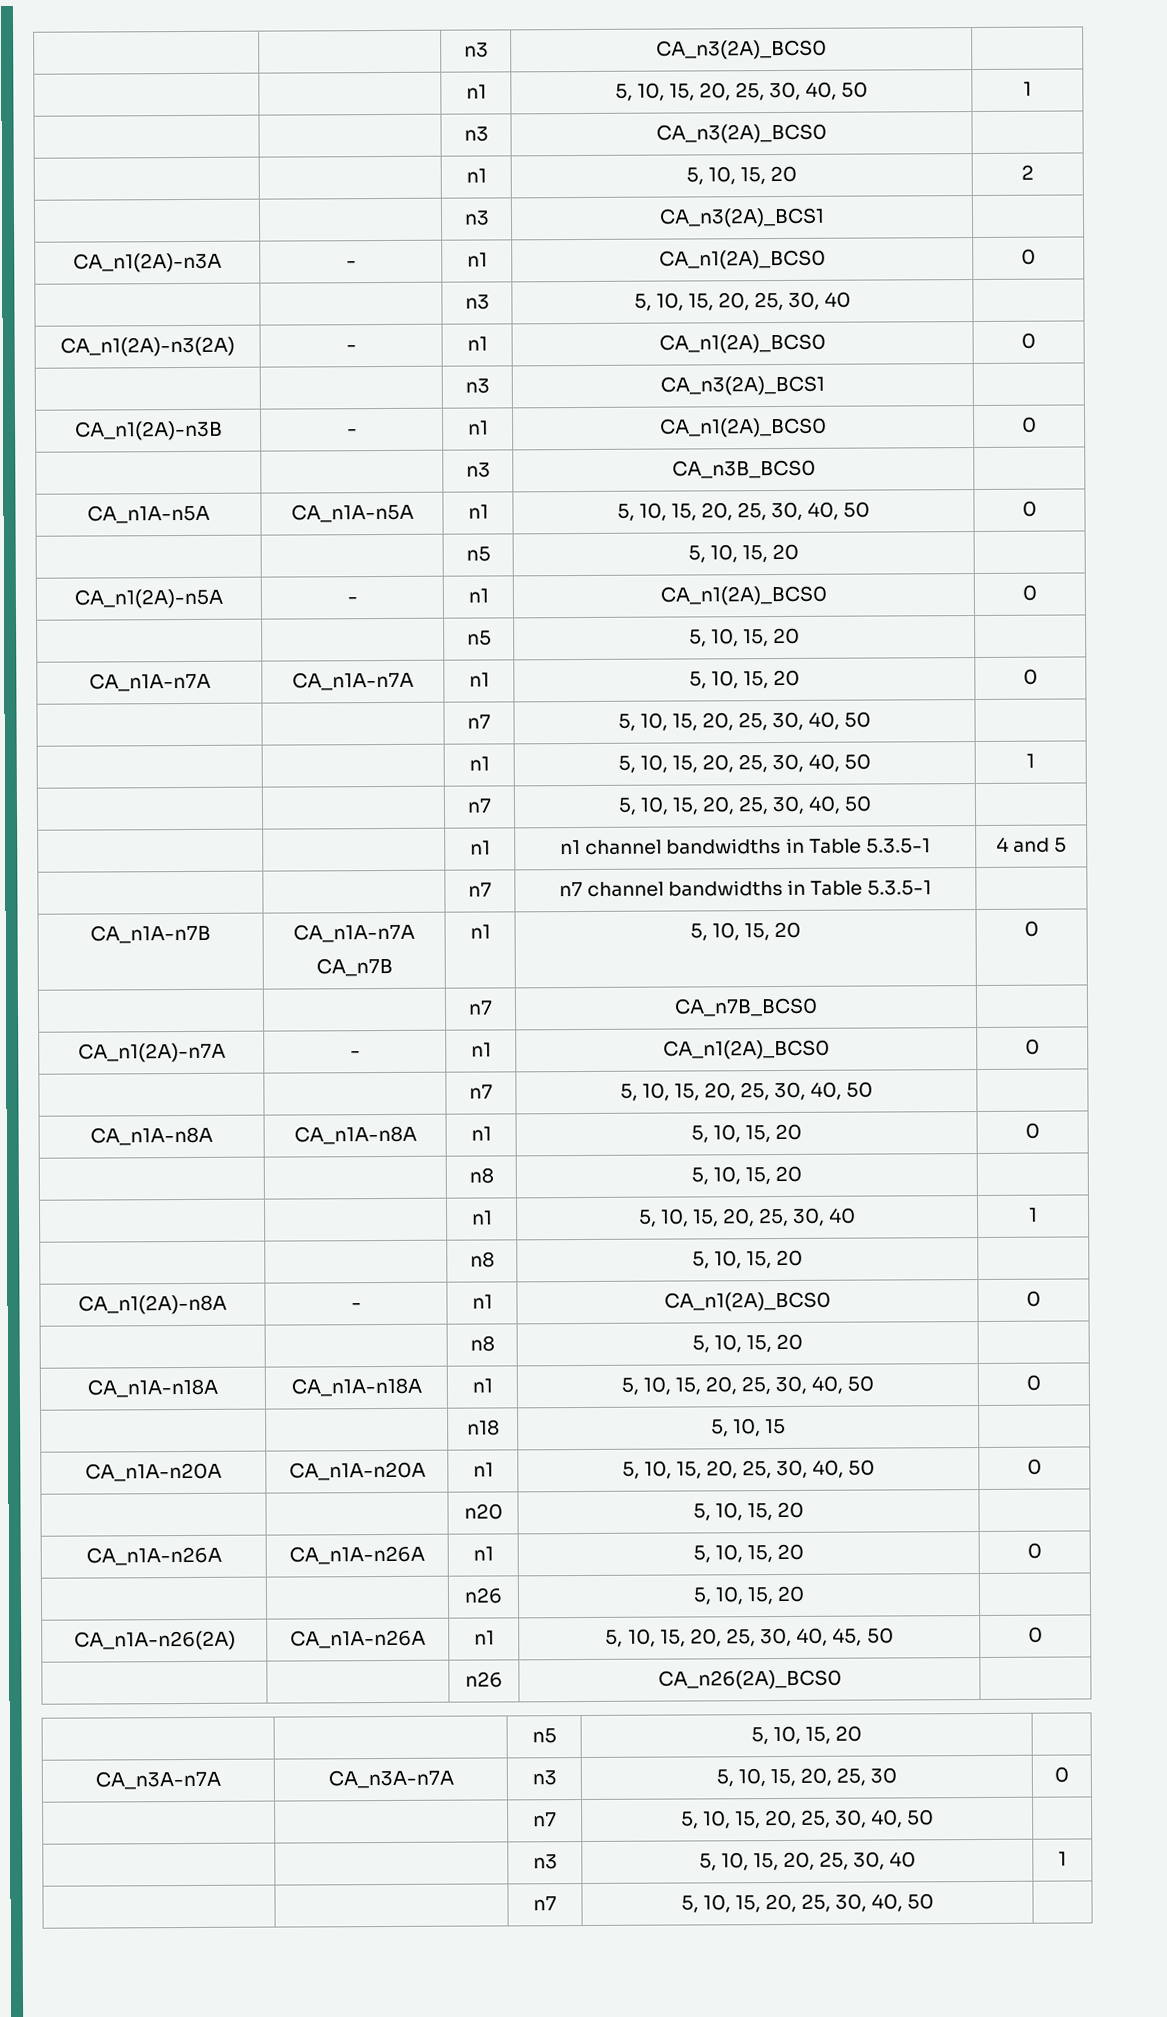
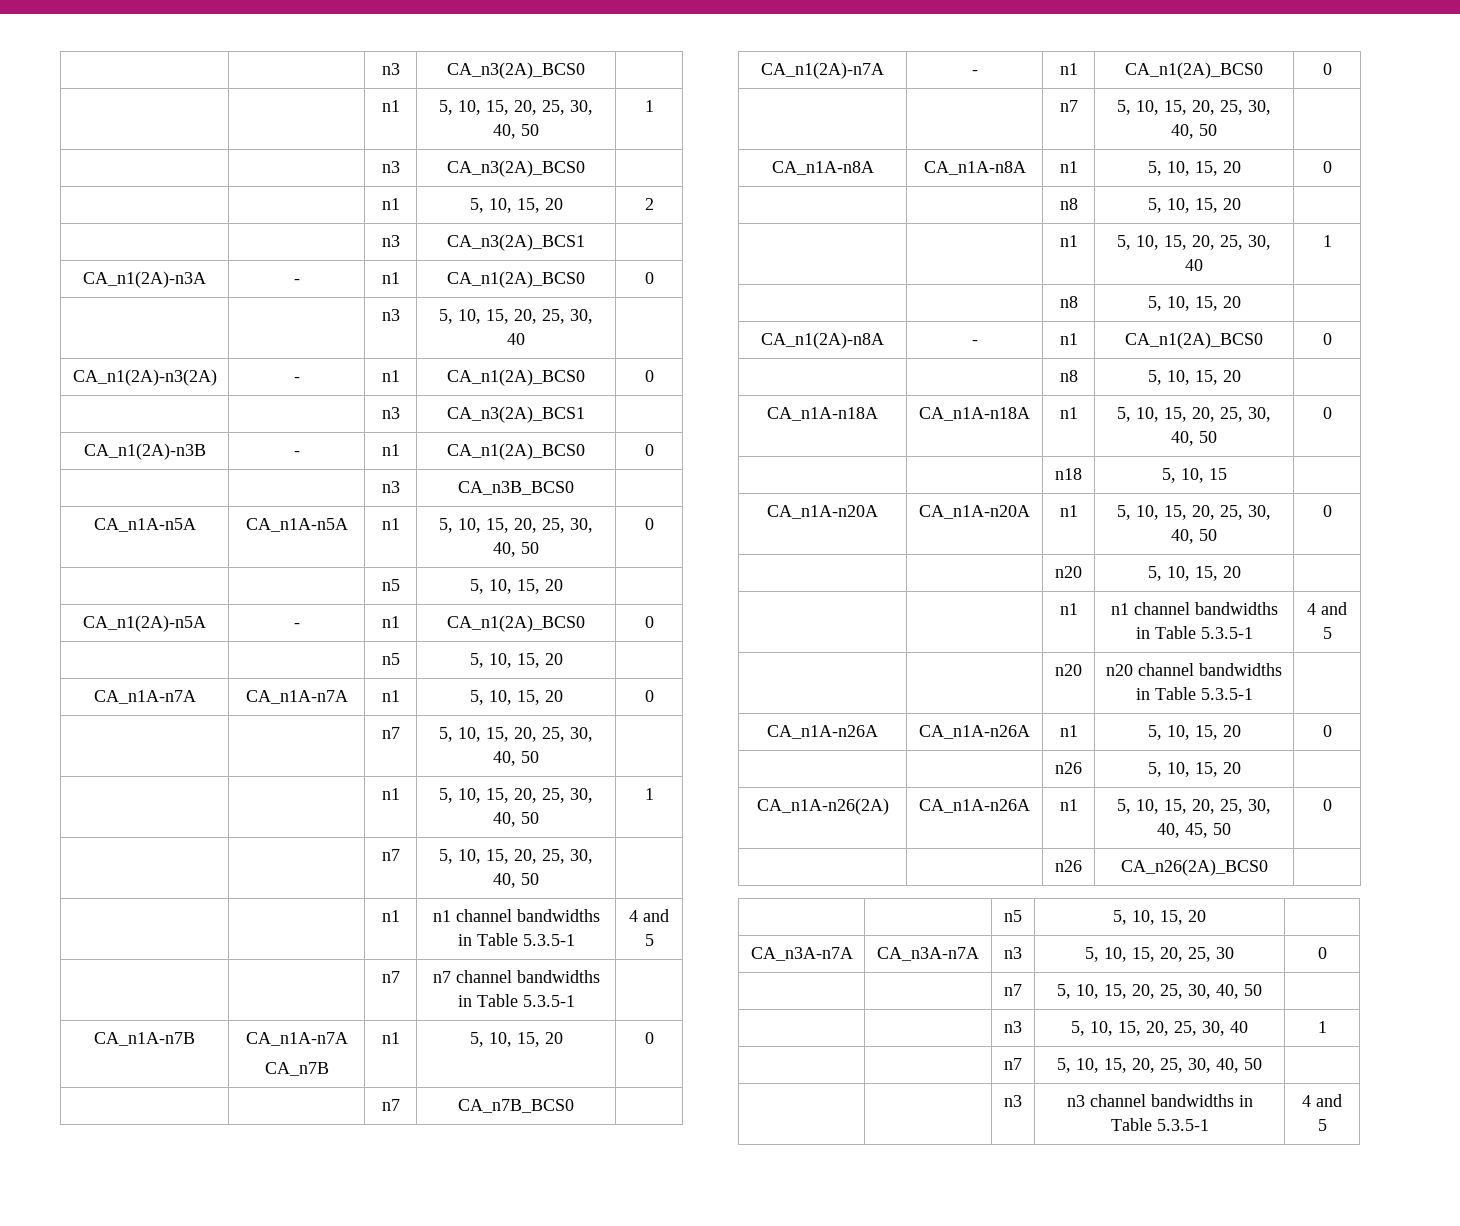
(805, 1510) none -> [1059,603,1078,615] [1110,602,1278,615] [1135,626,1253,639] [1307,602,1347,615] [1322,627,1332,639] [1055,664,1082,676] [1106,663,1282,676] [1135,687,1253,700] // | | n1 | n1 channel bandwidths in Table 5.3.5-1 | 4 and 5 // | | n20 | n20 channel bandwidths in Table 5.3.5-1 |
(935, 1901) none -> [1004,1095,1022,1107] [1066,1094,1253,1107] [1110,1118,1209,1131] [1302,1094,1342,1107] [1317,1119,1327,1131] // | | n3 | n3 channel bandwidths in Table 5.3.5-1 | 4 and 5

